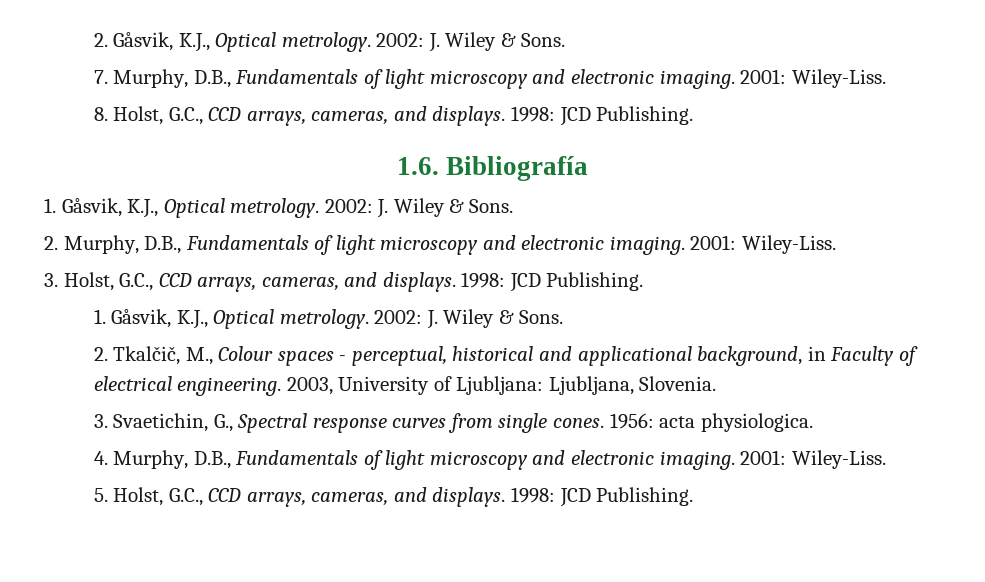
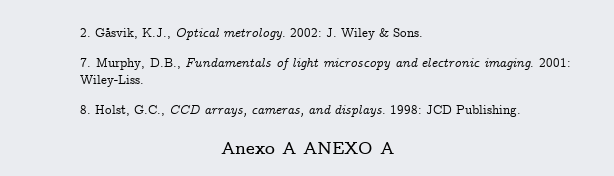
[396,156,589,181] [44,198,513,218] [44,235,836,255] [44,272,644,292] [93,309,563,329] [93,346,918,366] [93,376,717,396] [93,413,813,433] [93,450,886,470] [93,487,694,507] 1.6. Bibliografía // 1. Gåsvik, K.J., Optical metrology. 2002: J. Wiley & Sons. // 2. Murphy, D.B., Fundamentals of light microscopy and electronic imaging. 2001: Wiley-Liss. // 3. Holst, G.C., CCD arrays, cameras, and displays. 1998: JCD Publishing. // 1. Gåsvik, K.J., Optical metrology. 2002: J. Wiley & Sons. // 2. Tkalčič, M., Colour spaces - perceptual, historical and applicational background, in Faculty of electrical engineering. 2003, University of Ljubljana: Ljubljana, Slovenia. // 3. Svaetichin, G., Spectral response curves from single cones. 1956: acta physiologica. // 4. Murphy, D.B., Fundamentals of light microscopy and electronic imaging. 2001: Wiley-Liss. // 5. Holst, G.C., CCD arrays, cameras, and displays. 1998: JCD Publishing. -> [220,142,394,154] Anexo A ANEXO A

